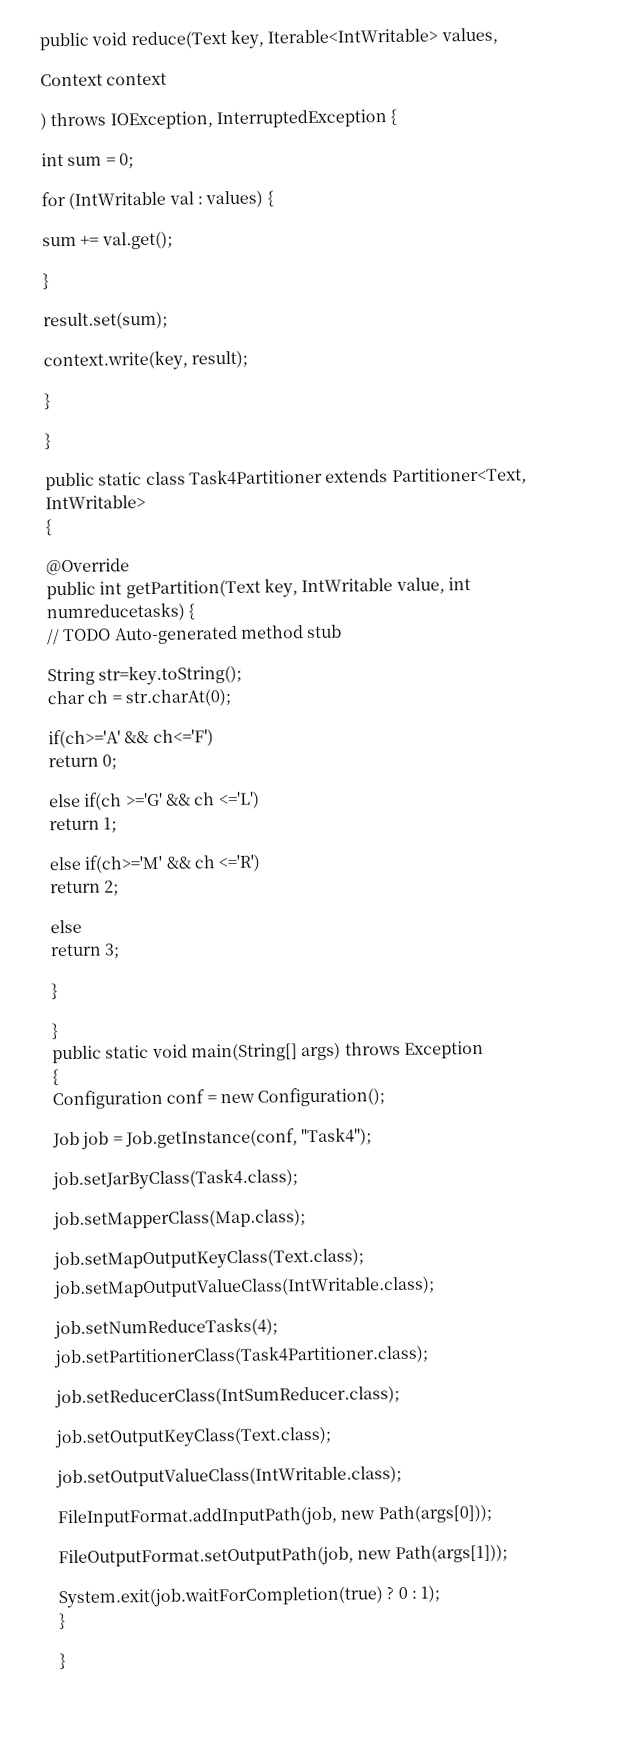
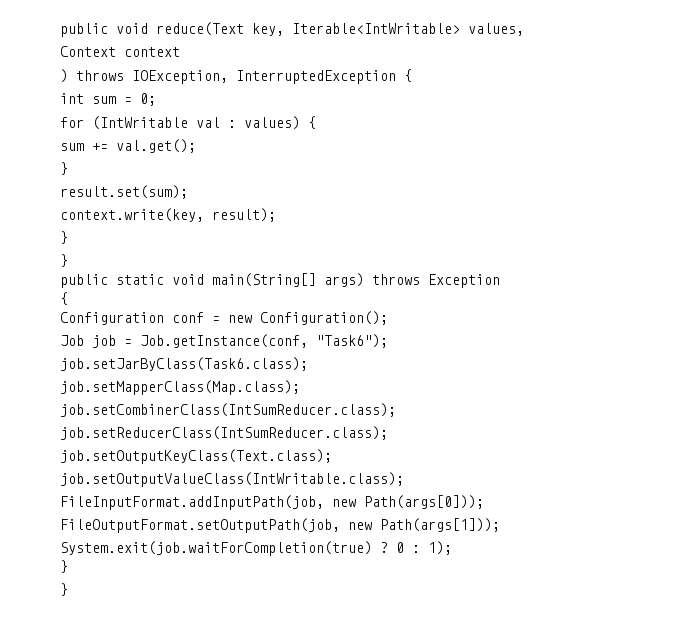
[45,467,527,491] [45,495,146,510] [45,519,52,536] [46,558,130,576] [46,577,471,600] [46,602,196,623] [47,624,343,645] [47,664,243,686] [47,688,231,708] [48,729,214,749] [48,754,118,770] [49,791,260,811] [49,817,118,833] [49,854,261,874] [50,880,120,896] [50,919,82,934] [50,943,121,959] [51,983,58,1000] [51,1023,59,1040] // public static class Task4Partitioner extends Partitioner<Text, IntWritable> // { // @Override // public int getPartition(Text key, IntWritable value, int numreducetasks) { // // TODO Auto-generated method stub // String str=key.toString(); // char ch = str.charAt(0); // if(ch>='A' && ch<='F') // return 0; // else if(ch >='G' && ch <='L') // return 1; // else if(ch>='M' && ch <='R') // return 2; // else // return 3; // } // } -> (68, 260) none
[301,1127,373,1147] [51,1168,298,1191] "Task4"); // job.setJarByClass(Task4.class); -> [316,334,388,348] [60,357,308,371] "Task6"); // job.setJarByClass(Task6.class);
[52,1248,364,1271] [52,1276,435,1300] [53,1317,278,1340] [53,1344,429,1369] job.setMapOutputKeyClass(Text.class); // job.setMapOutputValueClass(IntWritable.class); // job.setNumReduceTasks(4); // job.setPartitionerClass(Task4Partitioner.class); -> [60,403,396,417] job.setCombinerClass(IntSumReducer.class);

